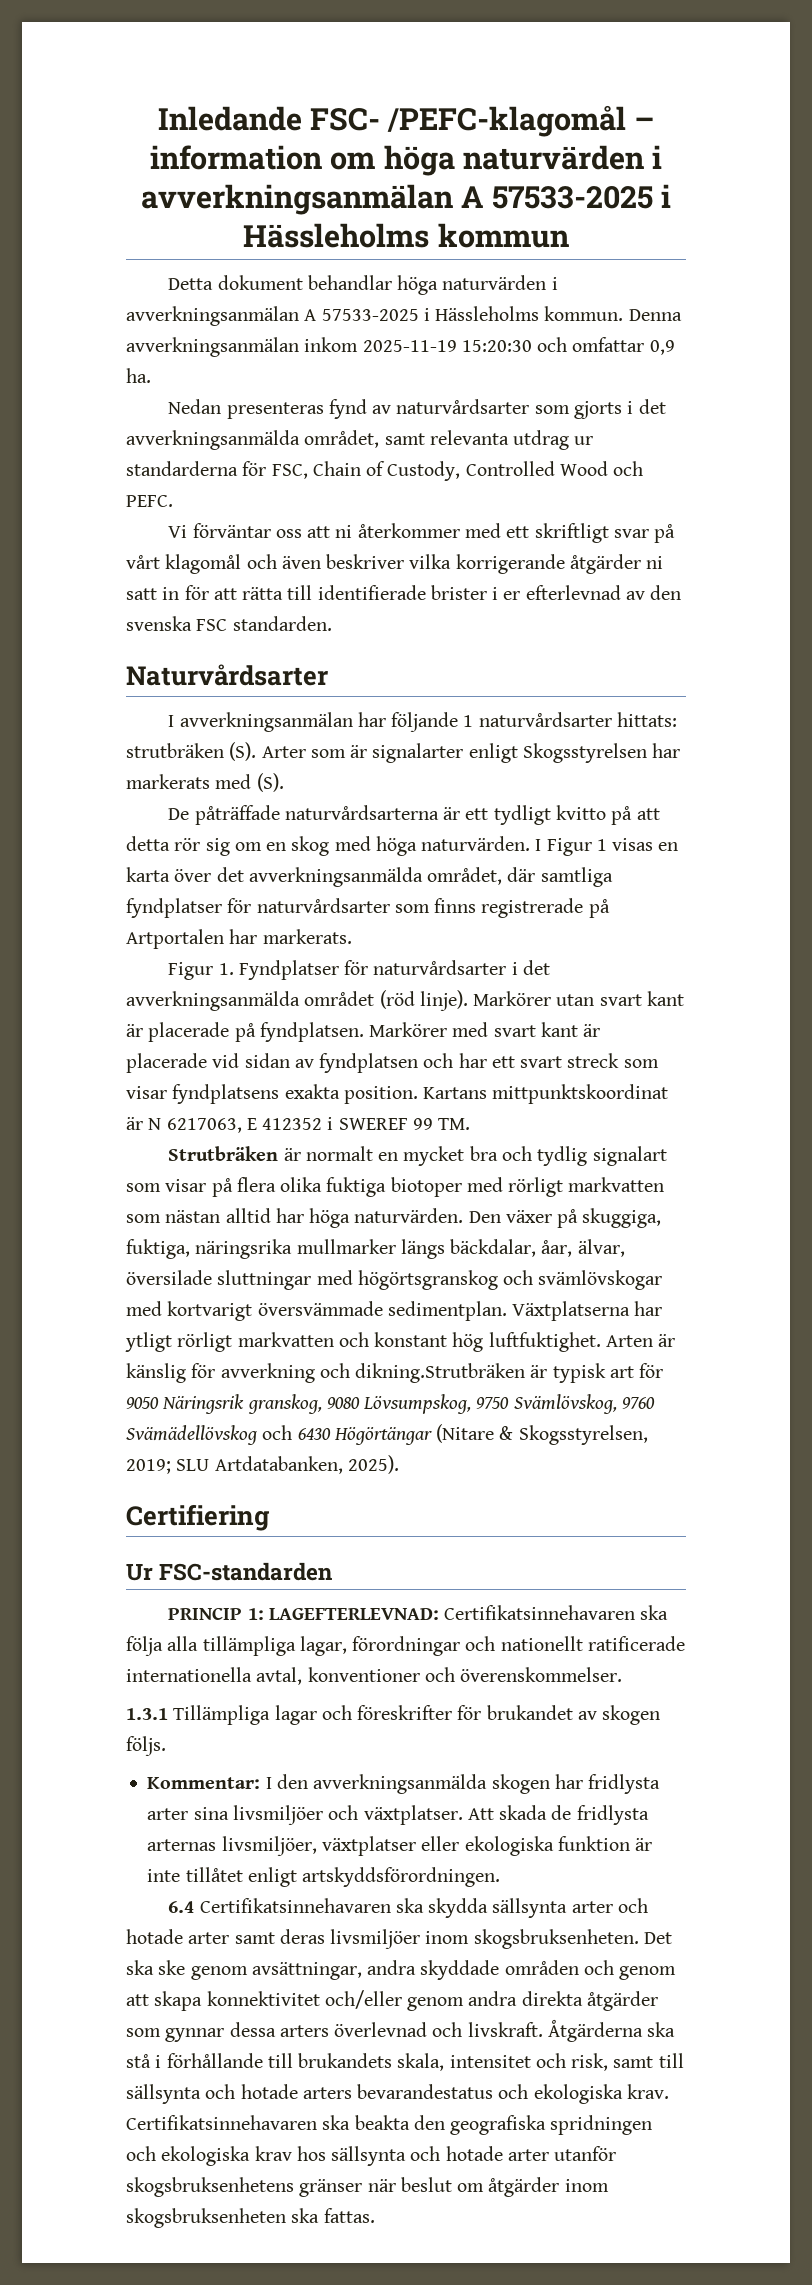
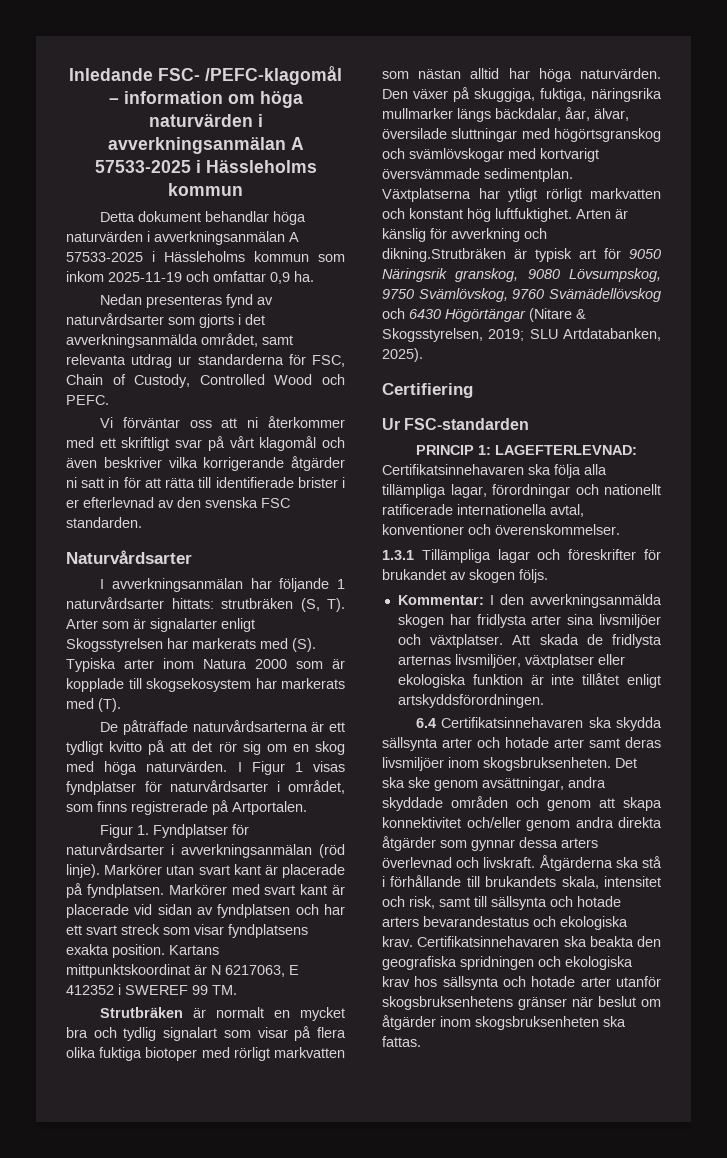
[544,306,682,321] [126,337,299,357] kommun. Denna avverkningsanmälan -> [254,251,345,262] kommun som
[461,340,532,352] 15:20:30 -> (182, 277) none
[229,742,257,761] (S). -> [300,598,345,612] (S, T).
(284, 782) none -> [66,658,345,672] [66,678,345,692] [66,698,121,712] Typiska arter inom Natura 2000 som är kopplade till skogsekosystem har markerats med (T).
[126,836,170,851] detta -> [192,741,213,752] det
[658,842,679,851] [126,867,613,887] en karta över det avverkningsanmälda området, där samtliga -> (345, 766) none
(390, 905) none -> [276,780,345,794] i området,
[126,929,352,949] Artportalen har markerats. -> [232,801,307,815] Artportalen.
[522,960,550,975] [126,991,375,1011] det avverkningsanmälda området -> [181,844,312,858] avverkningsanmälan

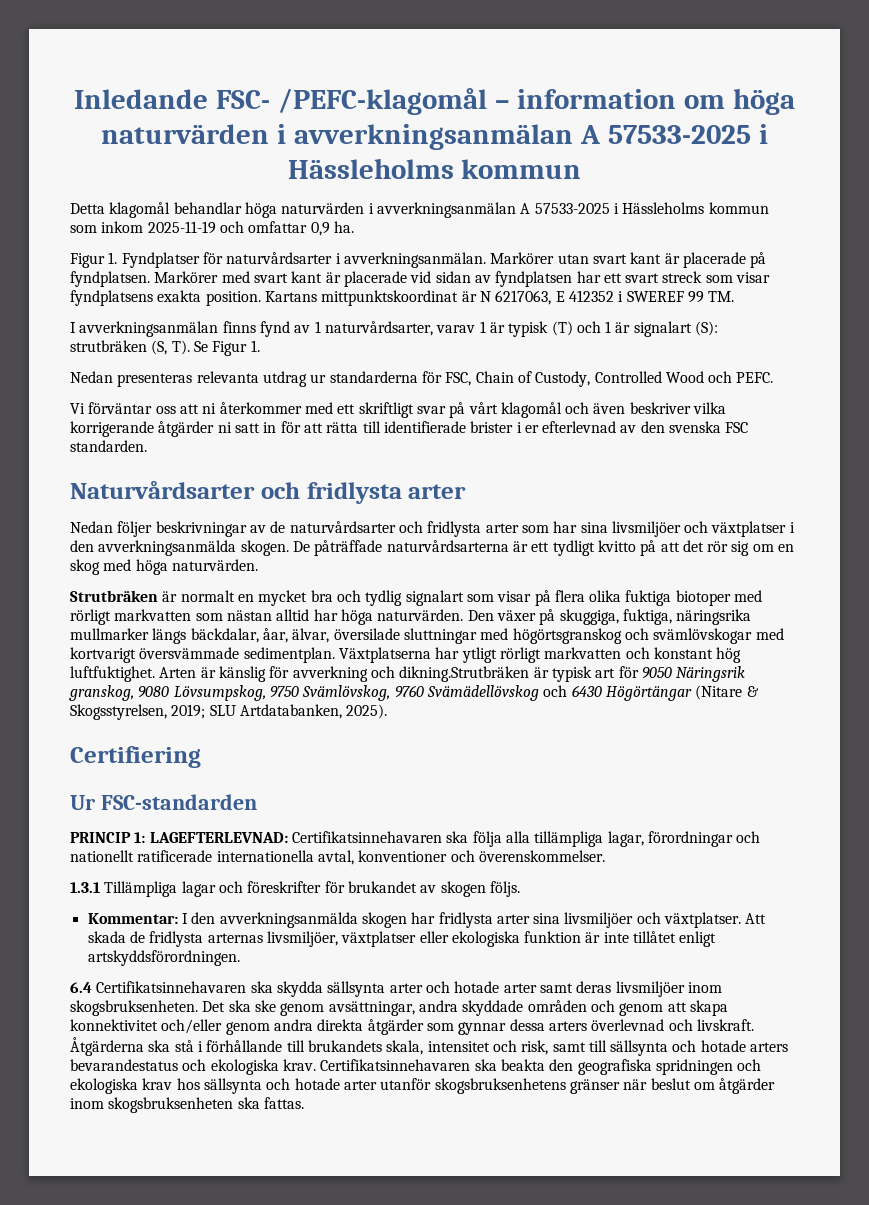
[138,211,202,222] dokument -> [109,202,171,218] klagomål
[100,294,274,308] [66,313,265,328] [66,333,293,348] Nedan presenteras fynd av naturvårdsarter som gjorts i det avverkningsanmälda området, samt -> [70,252,767,268] [70,271,771,287] [70,290,735,306] [70,321,719,337] [70,340,260,356] [70,371,193,387] Figur 1. Fyndplatser för naturvårdsarter i avverkningsanmälan. Markörer utan svart kant är placerade på fyndplatsen. Markörer med svart kant är placerade vid sidan av fyndplatsen har ett svart streck som visar fyndplatsens exakta position. Kartans mittpunktskoordinat är N 6217063, E 412352 i SWEREF 99 TM. // I avverkningsanmälan finns fynd av 1 naturvårdsarter, varav 1 är typisk (T) och 1 är signalart (S): strutbräken (S, T). Se Figur 1. // Nedan presenteras
[100,578,346,592] [66,597,345,612] [66,618,255,632] [66,638,316,652] [66,658,345,672] [66,678,345,692] [66,698,121,712] // I avverkningsanmälan har följande 1 naturvårdsarter hittats: strutbräken (S, T). Arter som är signalarter enligt Skogsstyrelsen har markerats med (S). Typiska arter inom Natura 2000 som är kopplade till skogsekosystem har markerats med (T). // -> [260,482,467,504] [70,521,795,537] [70,540,289,556] och fridlysta arter // Nedan följer beskrivningar av de naturvårdsarter och fridlysta arter som har sina livsmiljöer och växtplatser i den avverkningsanmälda skogen.
[237,761,345,775] [66,780,345,795] [66,800,307,815] [100,824,250,838] [66,843,345,858] [66,864,345,878] [66,883,345,898] [66,904,345,918] [66,924,308,938] [66,944,219,958] [66,964,299,978] [66,984,237,995] I Figur 1 visas fyndplatser för naturvårdsarter i området, som finns registrerade på Artportalen. // Figur 1. Fyndplatser för naturvårdsarter i avverkningsanmälan (röd linje). Markörer utan svart kant är placerade på fyndplatsen. Markörer med svart kant är placerade vid sidan av fyndplatsen och har ett svart streck som visar fyndplatsens exakta position. Kartans mittpunktskoordinat är N 6217063, E 412352 i SWEREF 99 TM. -> (258, 565) none

